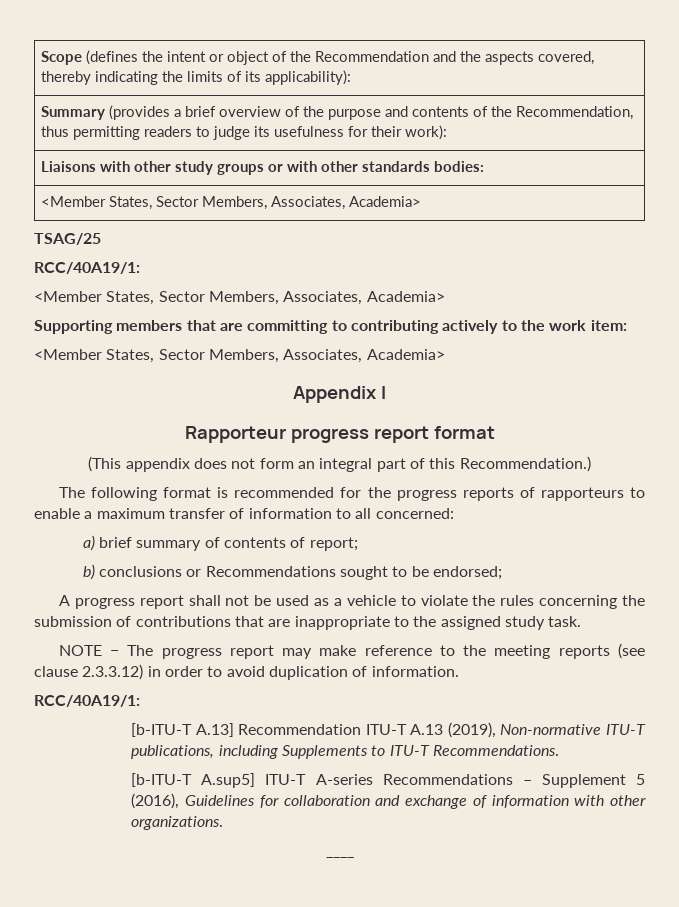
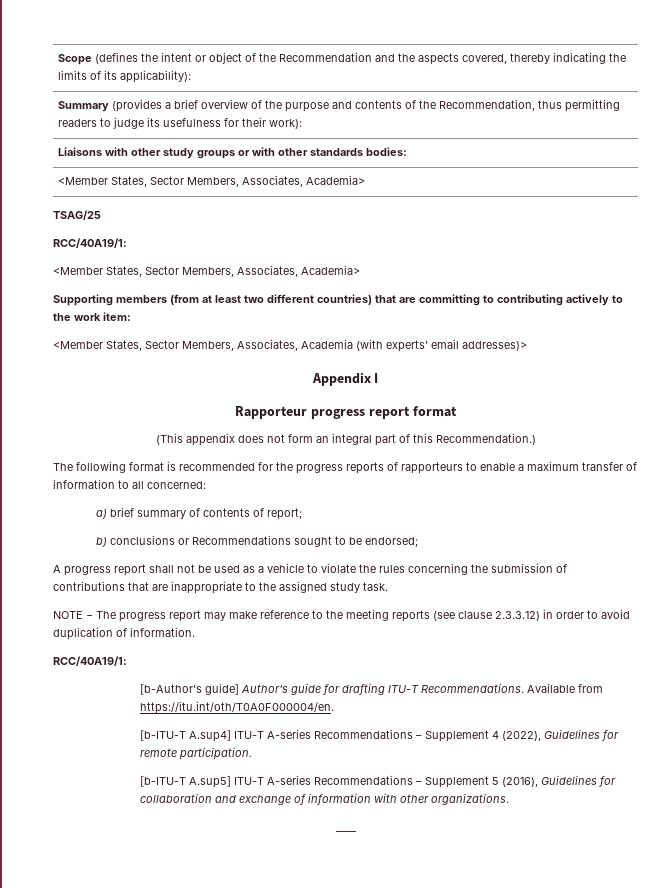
(183, 325) none -> [170,294,372,305] (from at least two different countries)
[366,349,445,360] Academia> -> [301,339,527,352] Academia (with experts' email addresses)>
[131,722,646,738] [131,745,559,759] [b-ITU-T A.13] Recommendation ITU-T A.13 (2019), Non-normative ITU-T publications, including Supplements to ITU-T Recommendations. -> [139,683,603,695] [139,701,334,714] [139,729,619,742] [139,747,252,760] [b-Author's guide] Author's guide for drafting ITU-T Recommendations. Available from https://itu.int/oth/T0A0F000004/en. // [b-ITU-T A.sup4] ITU-T A-series Recommendations – Supplement 4 (2022), Guidelines for remote participation.

